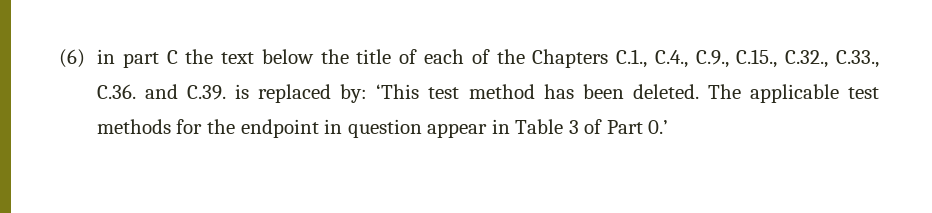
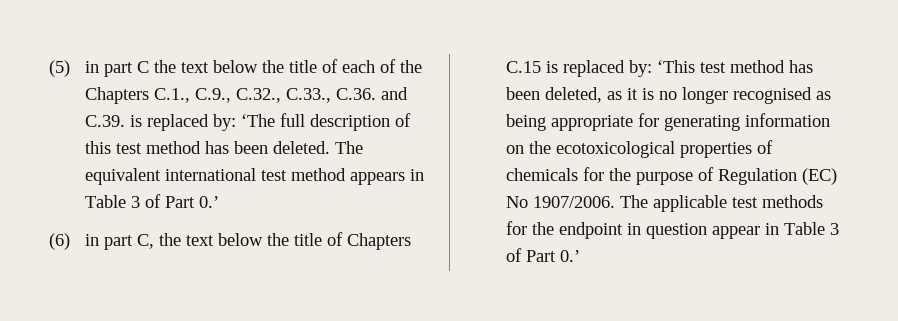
[59,49,85,68] (6) -> [49,60,70,77] (5)
[654,49,778,68] C.4., C.9., C.15., -> [195,88,232,103] C.9.,
(368, 93) none -> [241,113,412,131] [85,141,364,154] [85,168,425,185] [85,194,220,208] [49,232,412,250] [506,60,653,77] ‘The full description of this test method has been deleted. The equivalent international test method appears in Table 3 of Part 0.’ // (6) in part C, the text below the title of Chapters C.15 is replaced by:
[632,84,699,99] deleted. -> [545,87,832,104] [506,113,831,131] [506,140,774,158] [506,167,838,185] [506,196,616,208] deleted, as it is no longer recognised as being appropriate for generating information on the ecotoxicological properties of chemicals for the purpose of Regulation (EC) No 1907/2006.

